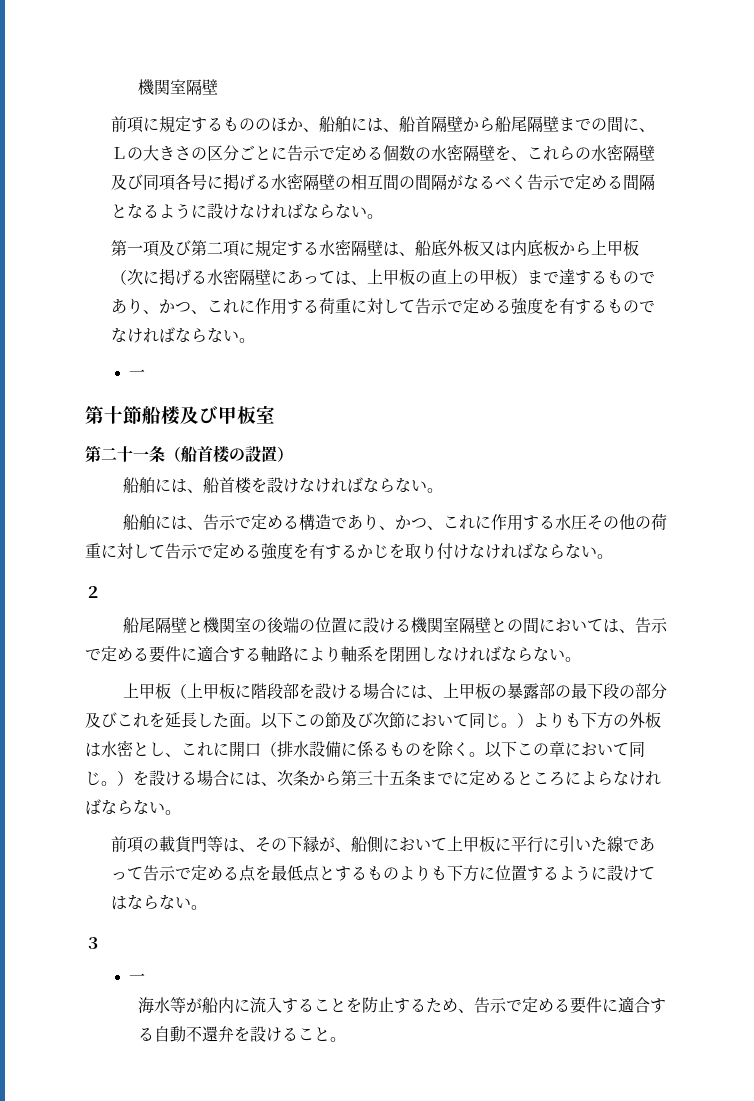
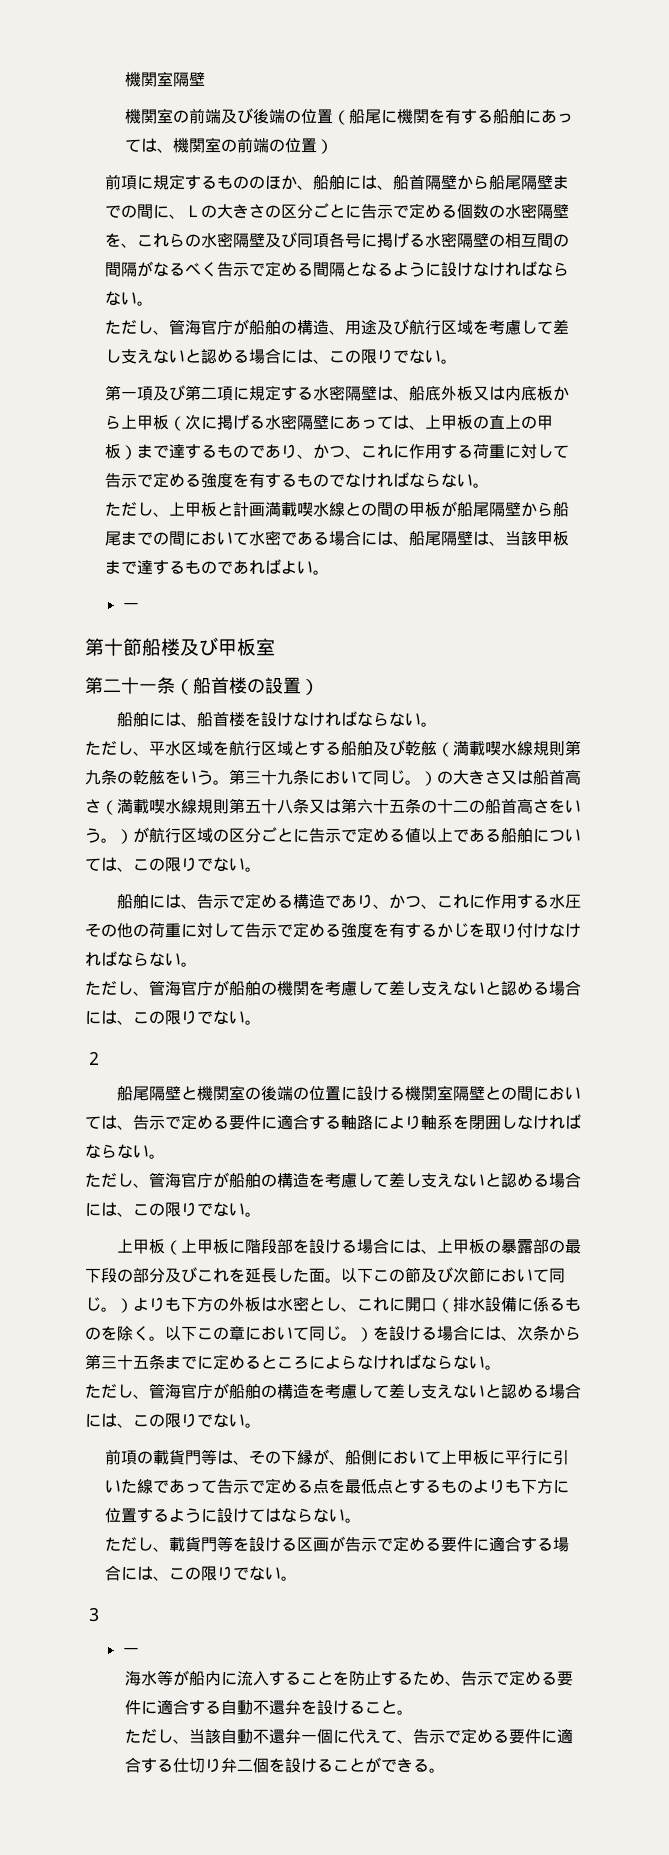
[137,79,218,95] 機関室隔壁 -> [125,71,206,87] [125,108,574,125] [125,137,334,154] 機関室隔壁 // 機関室の前端及び後端の位置（船尾に機関を有する船舶にあっては、機関室の前端の位置）
(384, 216) none -> [105,319,570,335] [105,348,458,364] // ただし、管海官庁が船舶の構造、用途及び航行区域を考慮して差し支えないと認める場合には、この限りでない。
(256, 340) none -> [105,501,570,517] [105,530,570,546] [105,559,330,575] // ただし、上甲板と計画満載喫水線との間の甲板が船尾隔壁から船尾までの間において水密である場合には、船尾隔壁は、当該甲板まで達するものであればよい。
(443, 490) none -> [85,740,581,757] [85,769,581,786] [85,798,581,815] [85,827,581,844] [85,857,261,872] // ただし、平水区域を航行区域とする船舶及び乾舷（満載喫水線規則第九条の乾舷をいう。第三十九条において同じ。）の大きさ又は船首高さ（満載喫水線規則第五十八条又は第六十五条の十二の船首高さをいう。）が航行区域の区分ごとに告示で定める値以上である船舶については、この限りでない。
(613, 556) none -> [85,980,581,996] [85,1010,261,1025] // ただし、管海官庁が船舶の機関を考慮して差し支えないと認める場合には、この限りでない。
(581, 659) none -> [85,1172,581,1188] [85,1202,261,1217] // ただし、管海官庁が船舶の構造を考慮して差し支えないと認める場合には、この限りでない。
(181, 812) none -> [85,1383,581,1399] [85,1413,261,1428] // ただし、管海官庁が船舶の構造を考慮して差し支えないと認める場合には、この限りでない。
(208, 907) none -> [105,1536,570,1552] [105,1565,298,1581] // ただし、載貨門等を設ける区画が告示で定める要件に適合する場合には、この限りでない。
(346, 1039) none -> [125,1728,574,1744] [125,1757,446,1773] // ただし、当該自動不還弁一個に代えて、告示で定める要件に適合する仕切り弁二個を設けることができる。

